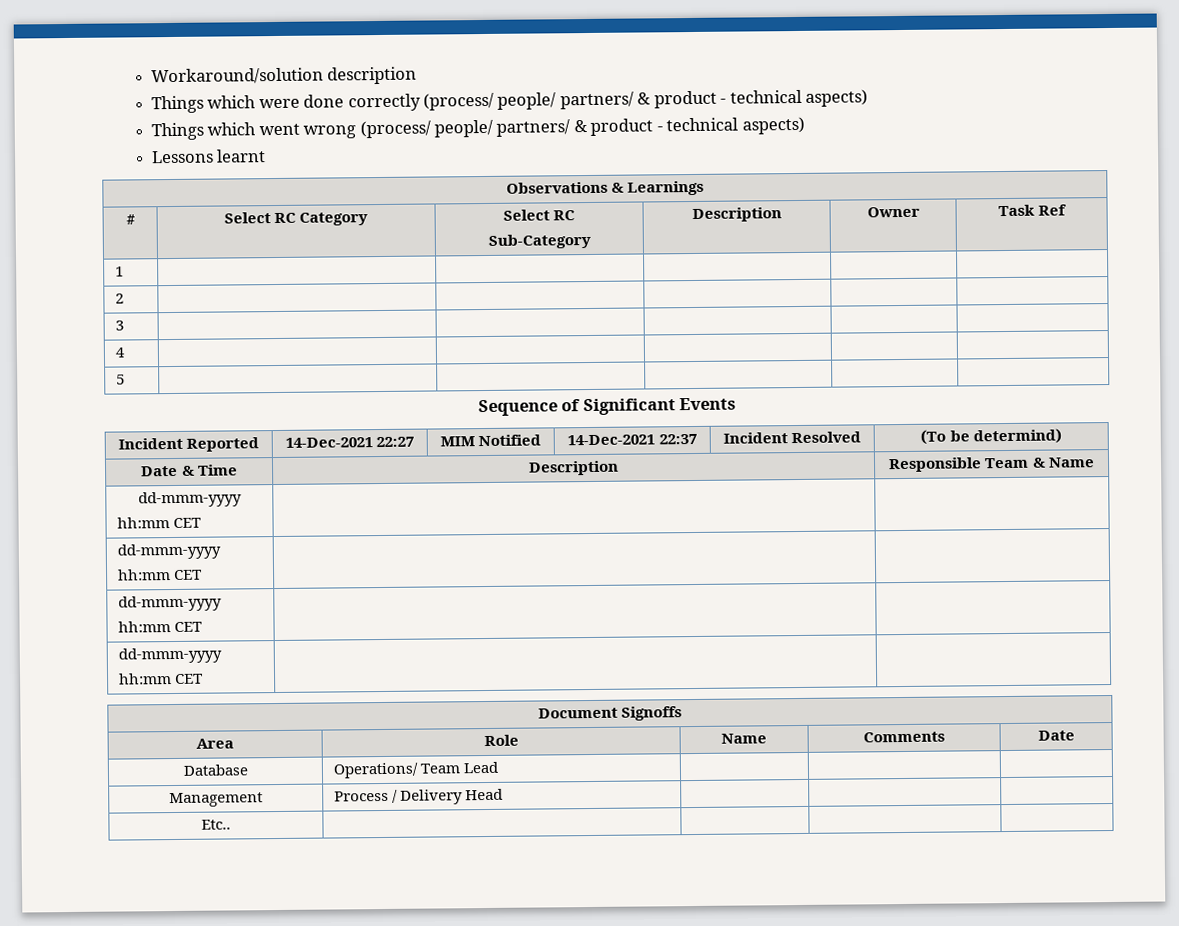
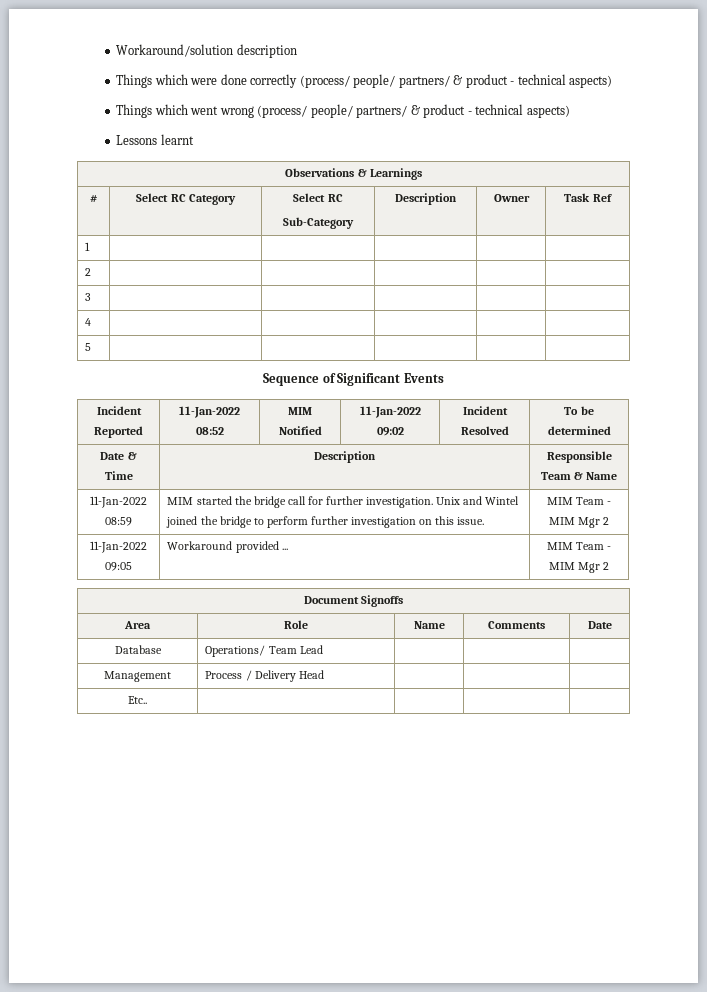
[284,436,415,448] 14-Dec-2021 22:27 -> [179,406,240,418] [195,427,224,435] 11-Jan-2022 08:52
[567,433,697,446] 14-Dec-2021 22:37 -> [359,406,421,418] [376,427,404,436] 11-Jan-2022 09:02
[920,428,1062,445] (To be determind) -> [564,406,594,415] [547,426,611,435] To be determined
[138,491,242,508] [117,517,202,529] [117,543,222,560] [118,569,203,581] [118,595,223,612] [118,621,203,633] [118,647,223,664] [118,673,204,685] dd-mmm-yyyy // hh:mm CET | | // dd-mmm-yyyy // hh:mm CET | | // dd-mmm-yyyy // hh:mm CET | | // dd-mmm-yyyy // hh:mm CET | | -> [90,496,147,508] [105,517,132,526] [167,496,520,508] [166,516,485,528] [546,497,612,505] [548,517,610,528] [90,541,147,553] [105,562,132,571] [167,541,288,553] [546,542,612,550] [548,562,610,573] 11-Jan-2022 08:59 | MIM started the bridge call for further investigation. Unix and Wintel joined the bridge to perform further investigation on this issue. | MIM Team - MIM Mgr 2 // 11-Jan-2022 09:05 | Workaround provided ... | MIM Team - MIM Mgr 2

